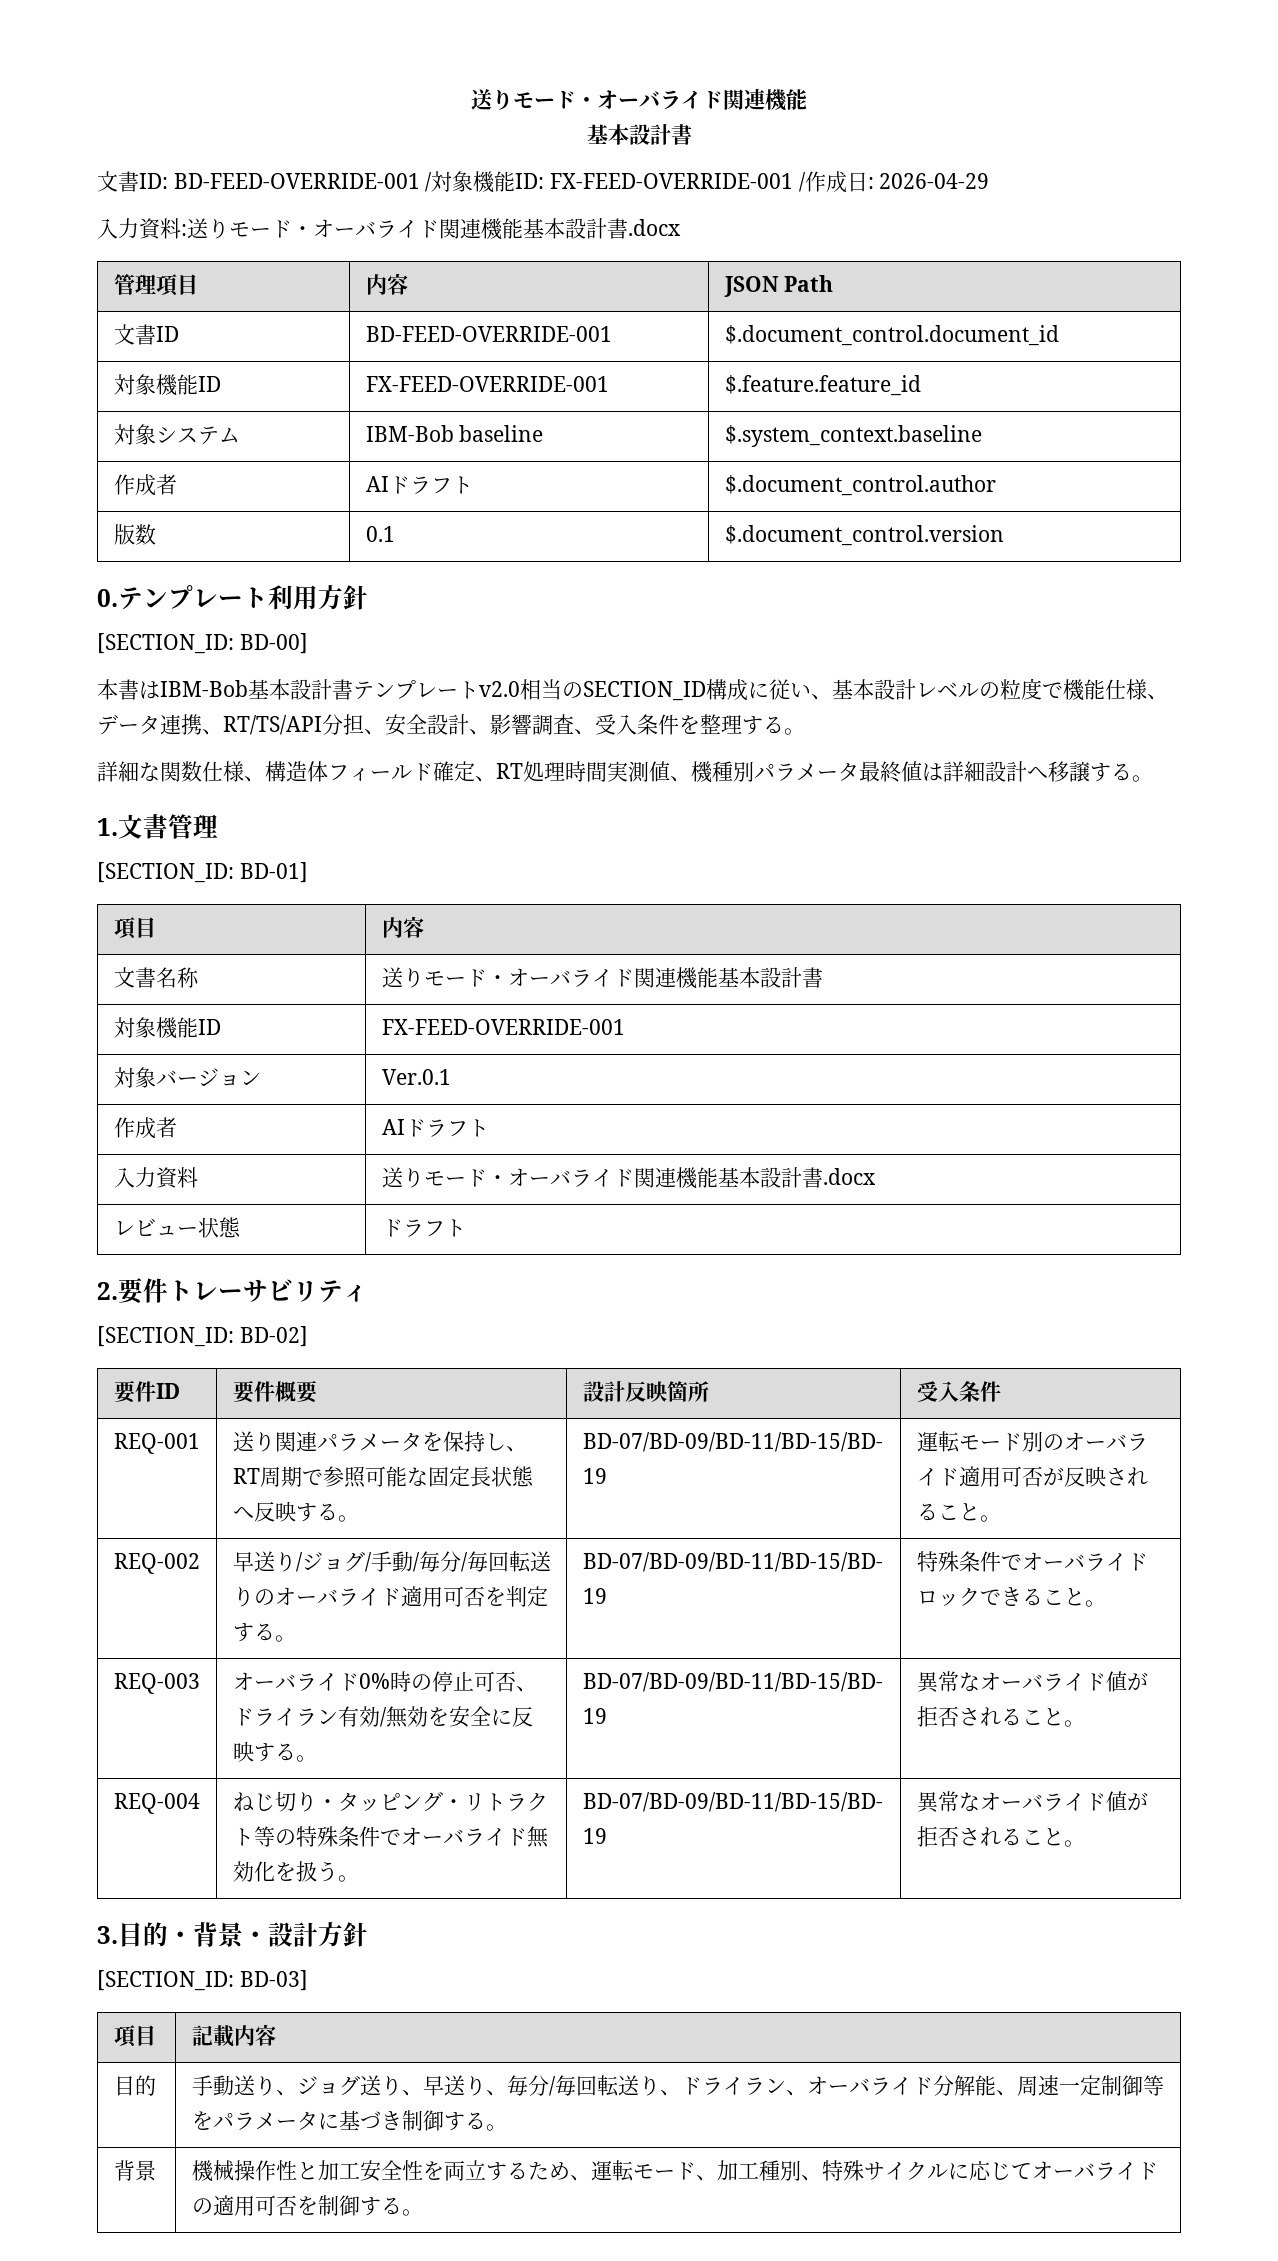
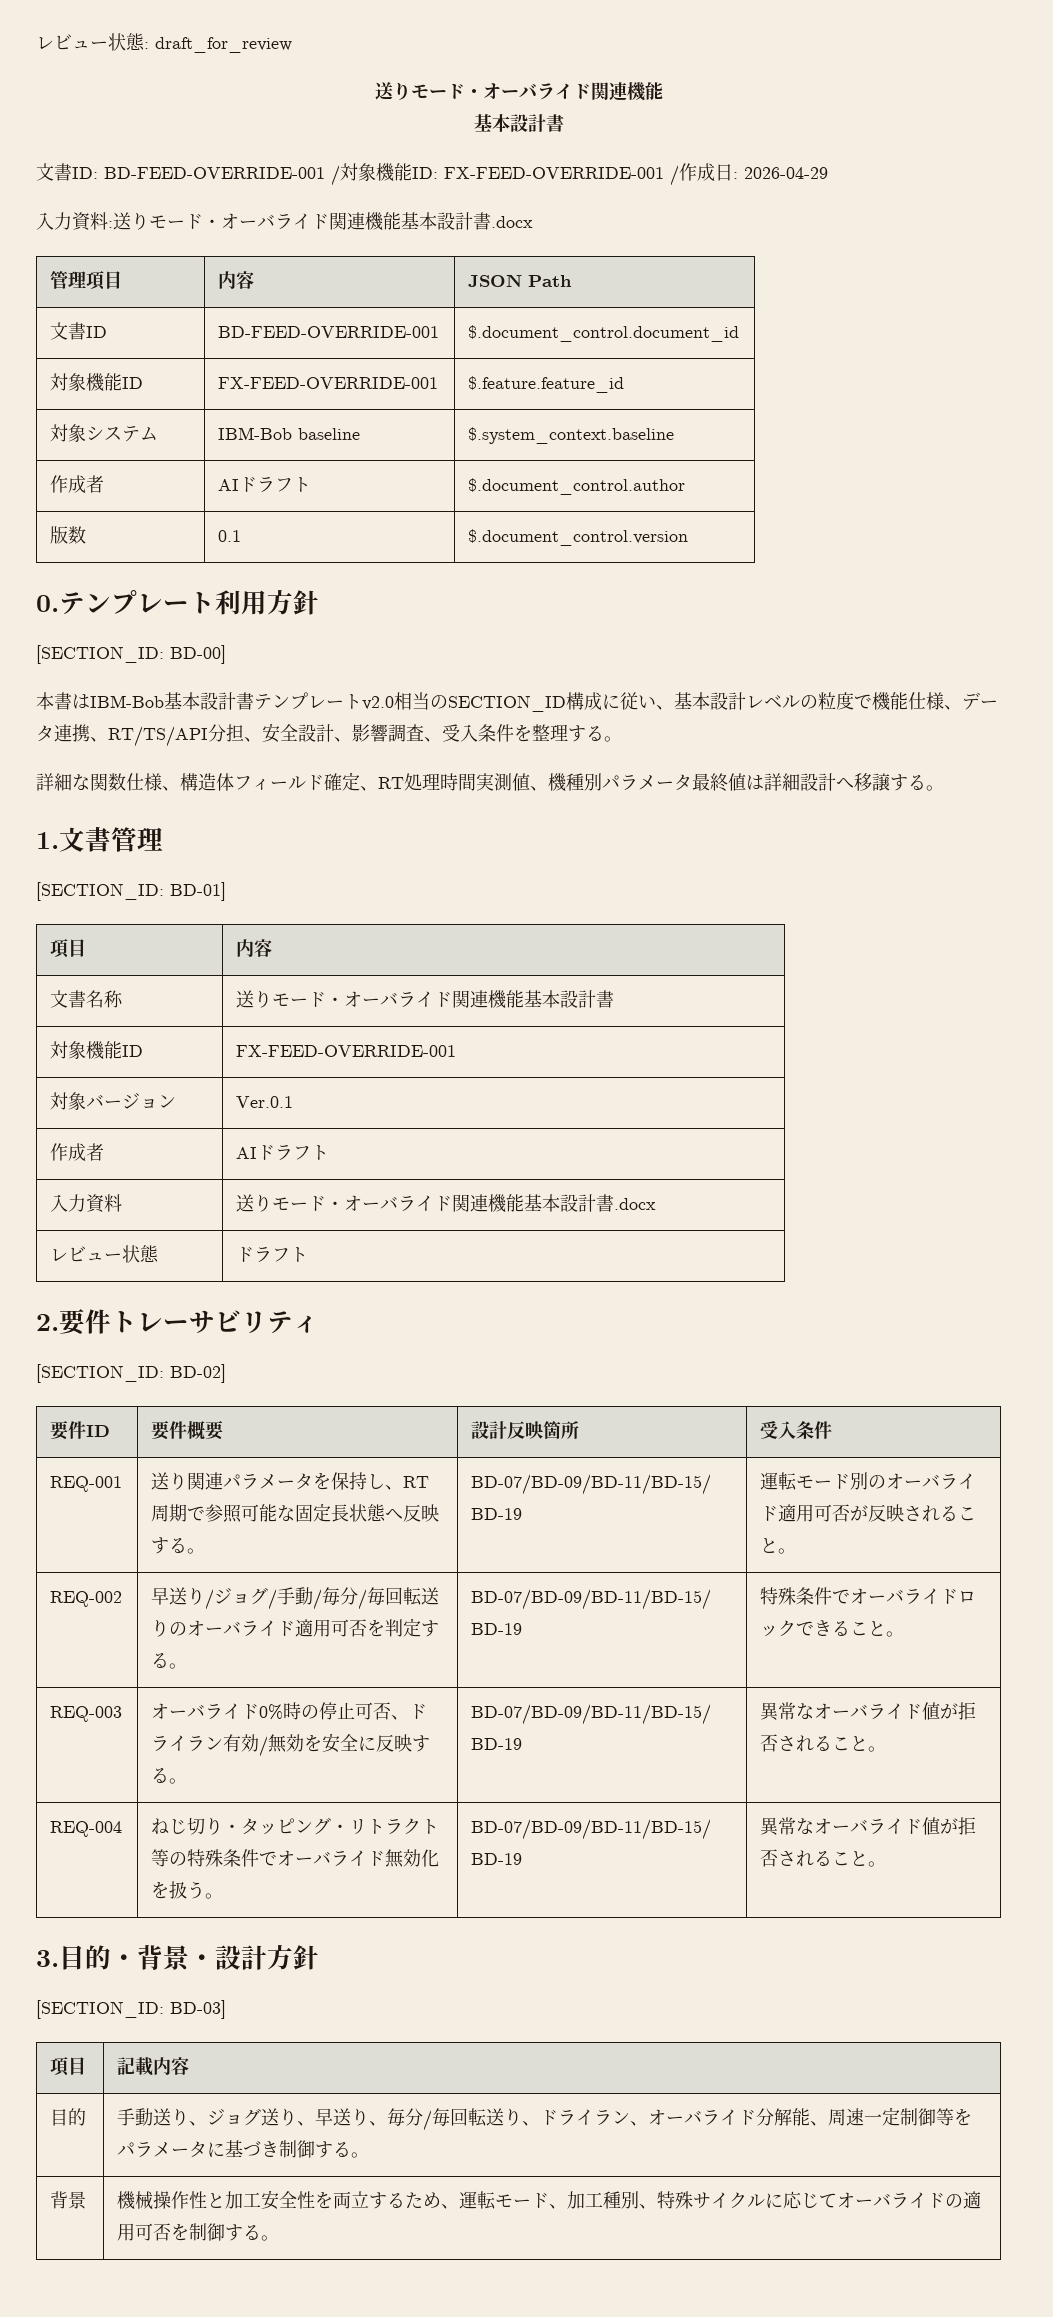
(471, 99) none -> [36,33,292,53] レビュー状態: draft_for_review //

